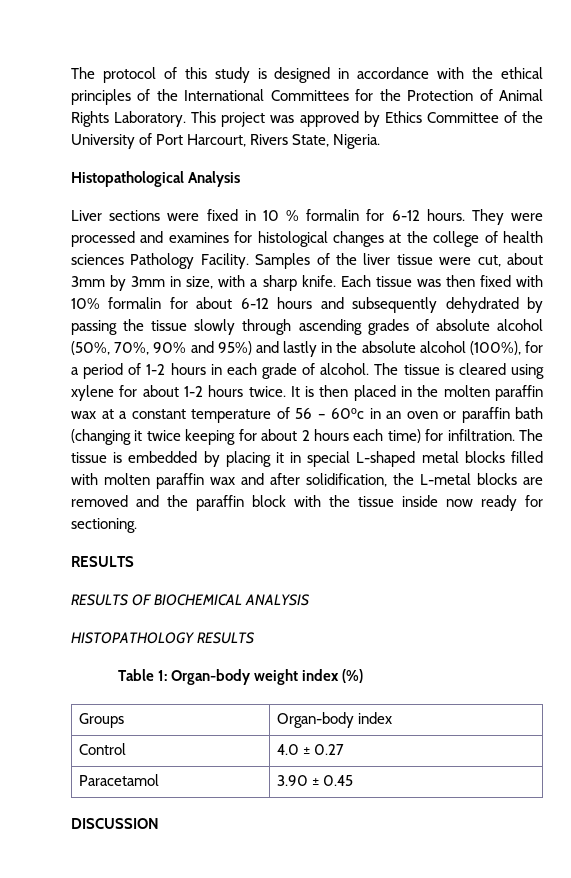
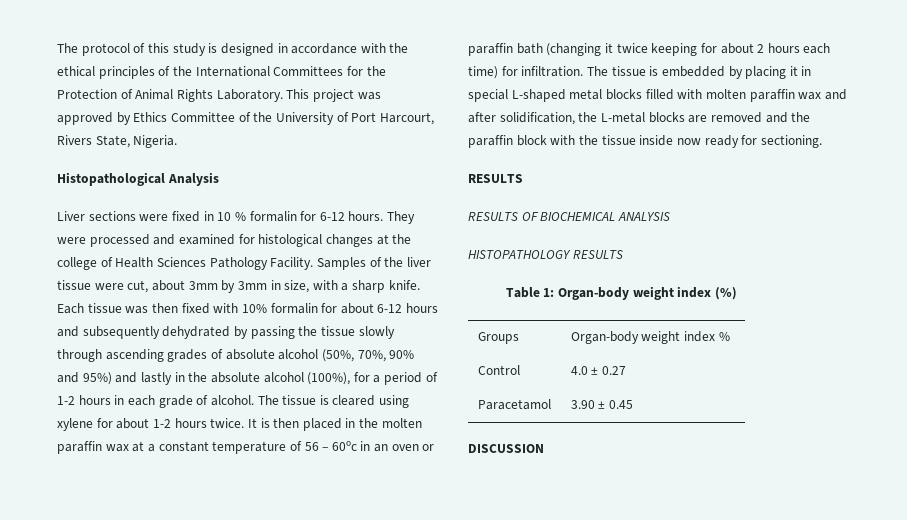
[168,232,229,243] examines -> [178,234,235,245] examined
[502,231,543,243] [71,254,124,265] health sciences -> [115,257,206,268] Health Sciences
[357,712,392,724] index -> [641,331,730,344] weight index %

